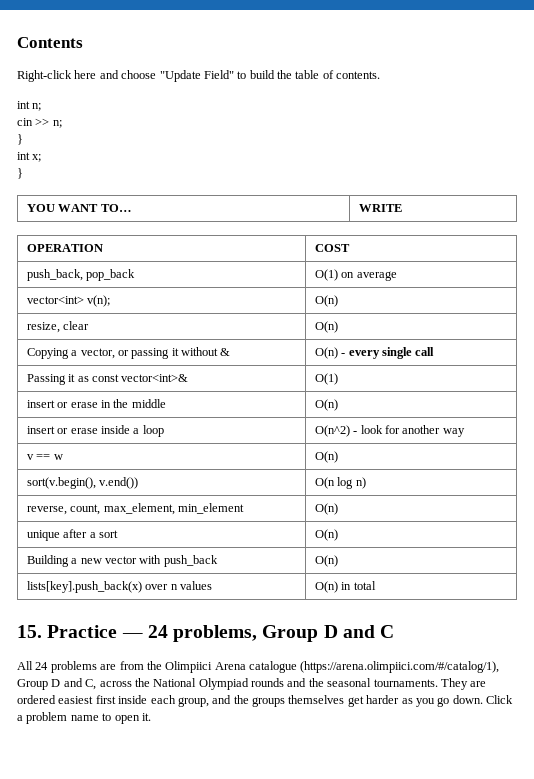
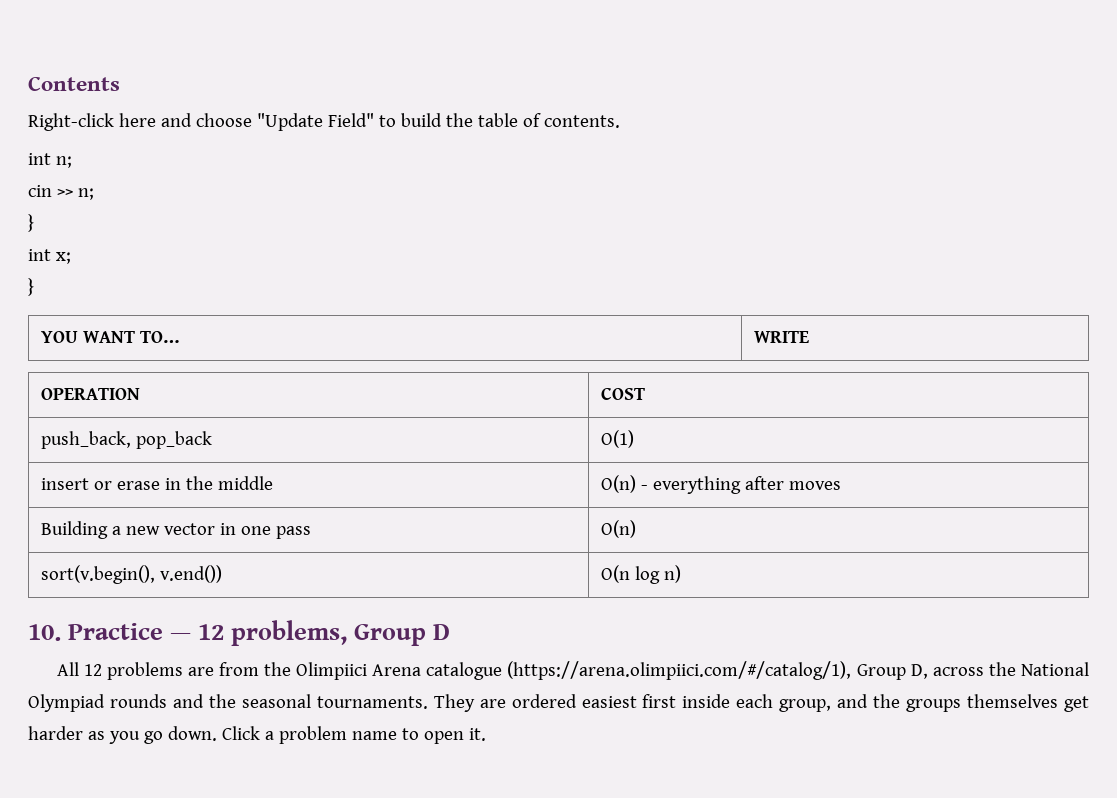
[314,269,397,281] [26,295,111,307] [314,295,338,307] [26,321,90,333] [314,321,338,333] [26,347,231,359] [314,347,435,359] [26,374,189,385] | O(1) on average // vector<int> v(n); | O(n) // resize, clear | O(n) // Copying a vector, or passing it without & | O(n) - every single call // Passing it as const vector<int>& -> (212, 440) none
[26,425,164,437] [314,425,465,437] [26,454,63,460] // insert or erase inside a loop | O(n^2) - look for another way // v == w -> [640,476,841,494] [40,521,311,539] - everything after moves // Building a new vector in one pass
[26,503,244,515] [314,503,338,515] [26,529,118,541] [314,529,338,541] [26,555,218,567] [314,555,338,567] [26,581,212,593] [314,581,376,593] [17,625,42,638] // reverse, count, max_element, min_element | O(n) // unique after a sort | O(n) // Building a new vector with push_back | O(n) // lists[key].push_back(x) over n values | O(n) in total // 15. -> [28,624,61,641] // 10.
[147,625,168,638] 24 -> [198,624,225,640] 12
[342,625,395,638] and C -> (451, 632) none
[35,662,49,670] 24 -> [83,664,102,676] 12
[51,678,97,690] D and C, -> [910,664,928,679] D,

